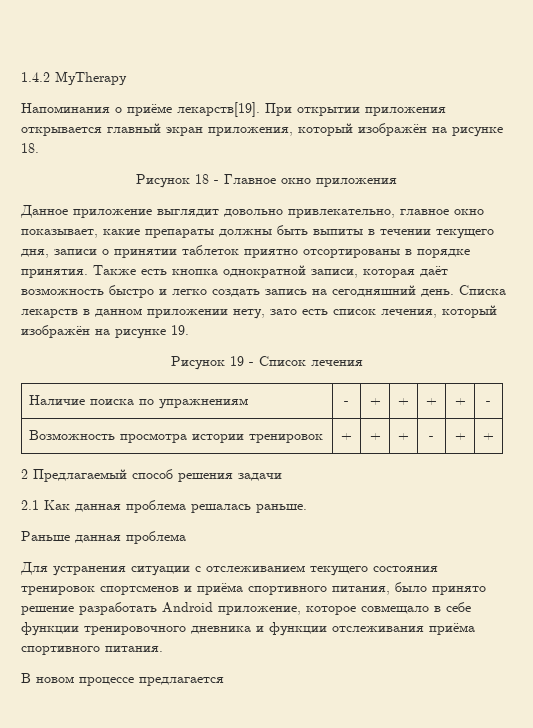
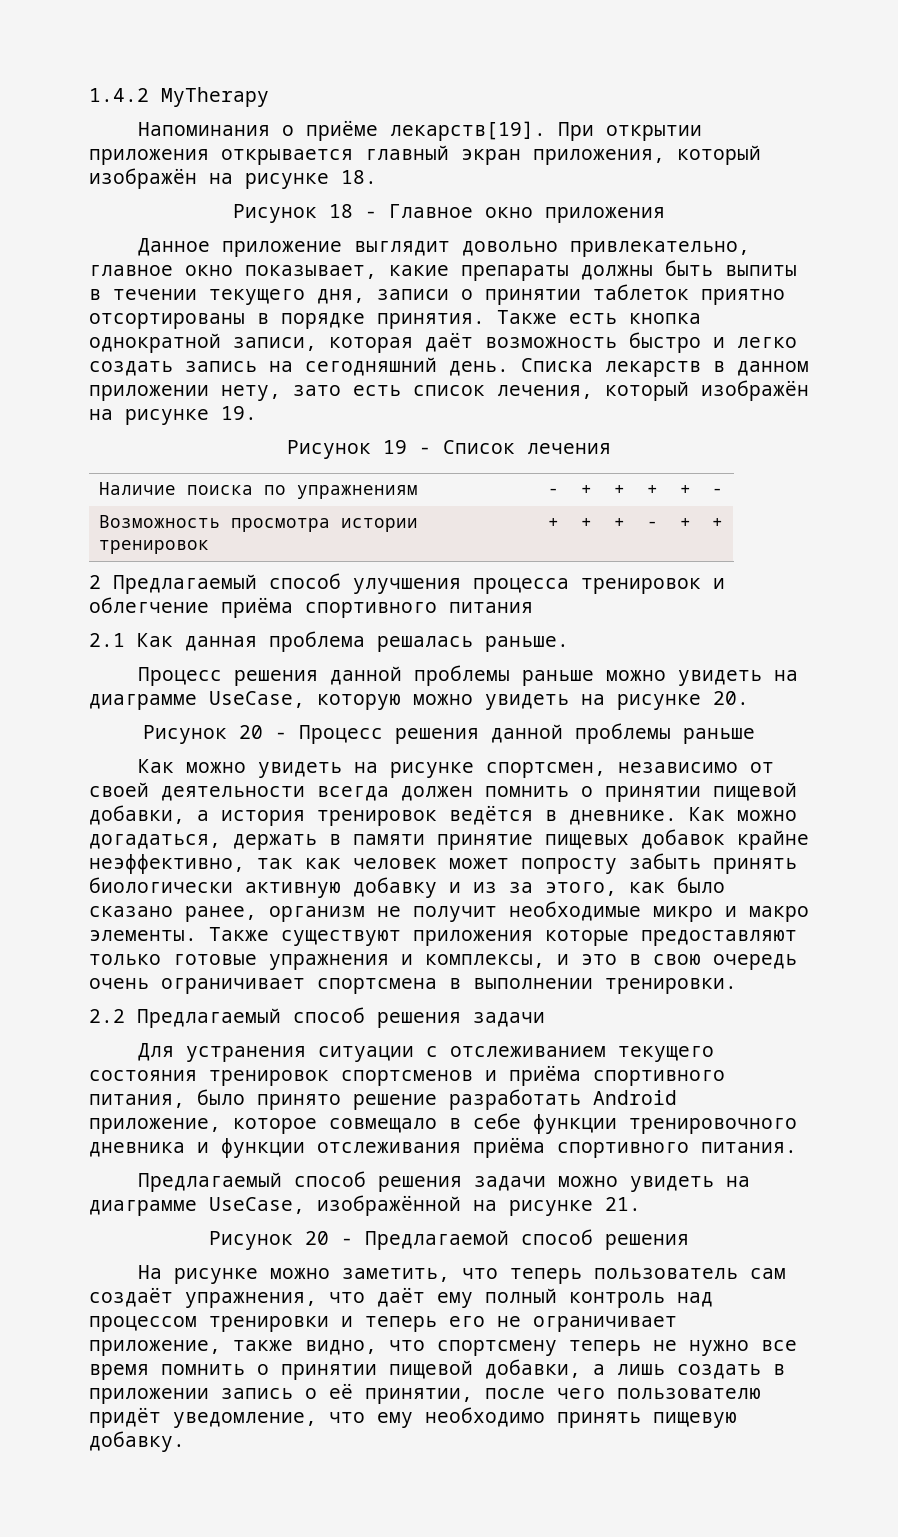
[178,473,282,482] решения задачи -> [353,578,725,594] [89,597,533,618] улучшения процесса тренировок и облегчение приёма спортивного питания
[21,531,186,544] Раньше данная проблема -> [137,665,798,686] [89,691,749,710] [143,723,755,744] [137,759,774,778] [89,782,797,802] [89,805,797,826] [89,829,809,850] [89,853,797,874] [89,877,725,898] [89,901,809,922] [89,927,797,946] [89,954,797,970] [89,978,737,994] [89,1007,545,1028] Процесс решения данной проблемы раньше можно увидеть на диаграмме UseCase, которую можно увидеть на рисунке 20. // Рисунок 20 - Процесс решения данной проблемы раньше // Как можно увидеть на рисунке спортсмен, независимо от своей деятельности всегда должен помнить о принятии пищевой добавки, а история тренировок ведётся в дневнике. Как можно догадаться, держать в памяти принятие пищевых добавок крайне неэффективно, так как человек может попросту забыть принять биологически активную добавку и из за этого, как было сказано ранее, организм не получит необходимые микро и макро элементы. Также существуют приложения которые предоставляют только готовые упражнения и комплексы, и это в свою очередь очень ограничивает спортсмена в выполнении тренировки. // 2.2 Предлагаемый способ решения задачи
[21,673,224,686] В новом процессе предлагается -> [137,1171,750,1192] [89,1195,641,1216] [209,1229,689,1250] [137,1265,786,1284] [89,1287,713,1308] [89,1316,677,1332] [89,1340,797,1356] [89,1359,785,1380] [89,1383,761,1404] [89,1407,737,1428] [89,1431,185,1452] Предлагаемый способ решения задачи можно увидеть на диаграмме UseCase, изображённой на рисунке 21. // Рисунок 20 - Предлагаемой способ решения // На рисунке можно заметить, что теперь пользователь сам создаёт упражнения, что даёт ему полный контроль над процессом тренировки и теперь его не ограничивает приложение, также видно, что спортсмену теперь не нужно все время помнить о принятии пищевой добавки, а лишь создать в приложении запись о её принятии, после чего пользователю придёт уведомление, что ему необходимо принять пищевую добавку.

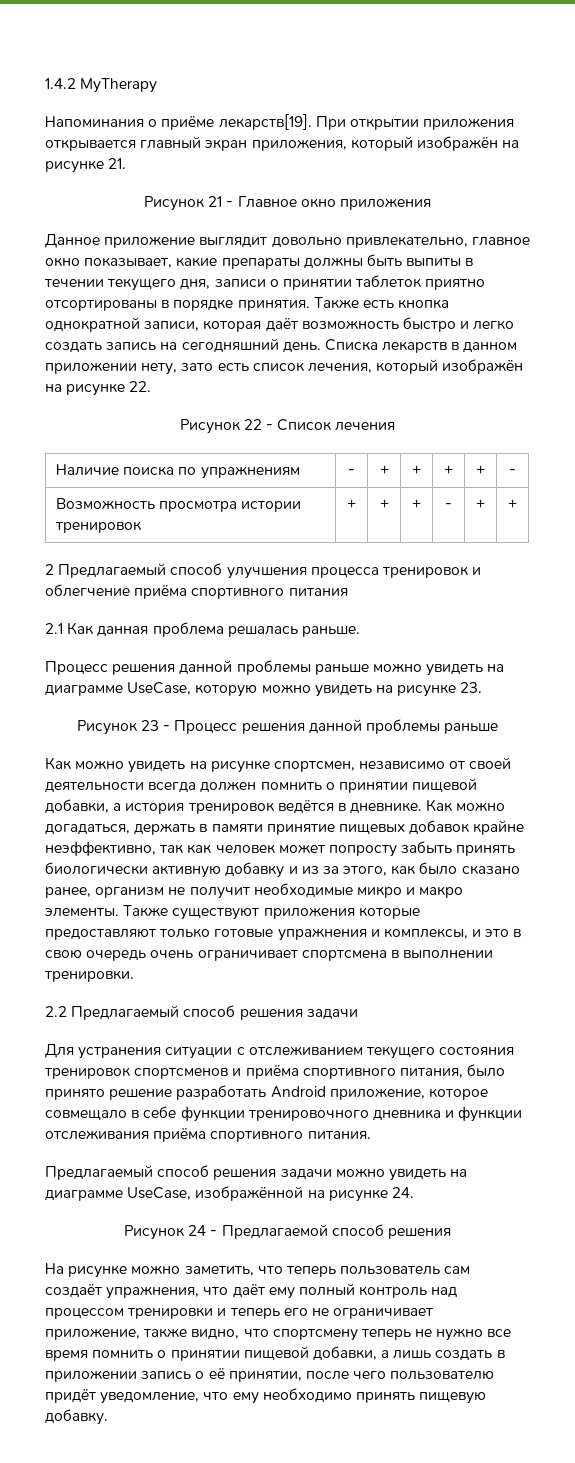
[341,170,377,184] [233,204,353,223] 18. // Рисунок 18 -> [108,158,127,169] [144,196,223,211] 21. // Рисунок 21
[221,406,257,420] [287,440,407,459] 19. // Рисунок 19 -> [129,381,152,392] [179,419,262,434] 22. // Рисунок 22
[713,691,749,705] [143,725,263,744] 20. // Рисунок 20 -> [460,682,483,693] [76,720,160,735] 23. // Рисунок 23
[605,1197,641,1211] [209,1231,329,1250] 21. // Рисунок 20 -> [391,1187,414,1198] [124,1225,207,1240] 24. // Рисунок 24

